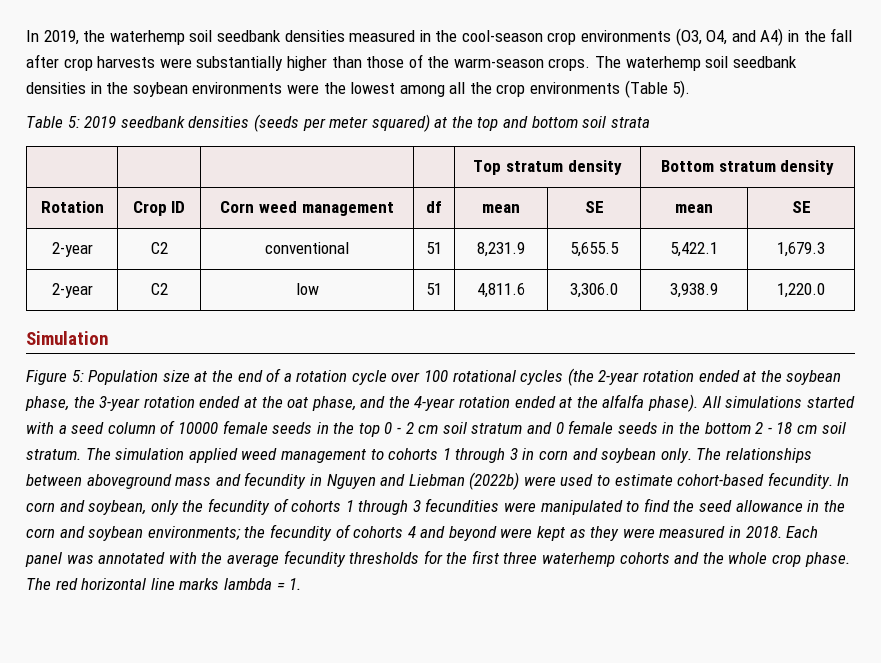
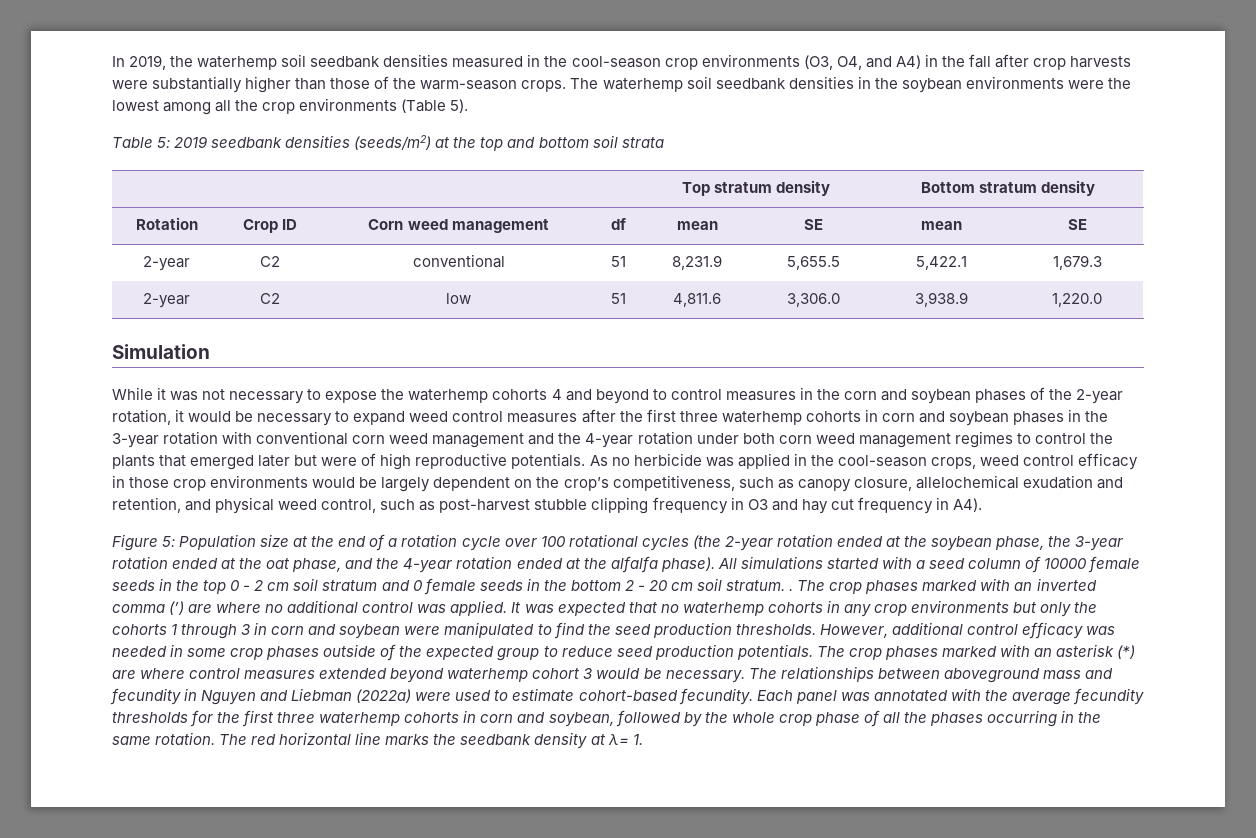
[253,114,430,132] (seeds per meter squared) -> [354,135,432,150] (seeds/m2)
(108, 338) none -> [112,387,1124,404] [112,409,1109,426] [112,431,1113,448] [112,453,1139,470] [112,475,1123,492] [112,497,982,514] // While it was not necessary to expose the waterhemp cohorts 4 and beyond to control measures in the corn and soybean phases of the 2-year rotation, it would be necessary to expand weed control measures after the first three waterhemp cohorts in corn and soybean phases in the 3-year rotation with conventional corn weed management and the 4-year rotation under both corn weed management regimes to control the plants that emerged later but were of high reproductive potentials. As no herbicide was applied in the cool-season crops, weed control efficacy in those crop environments would be largely dependent on the crop’s competitiveness, such as canopy closure, allelochemical exudation and retention, and physical weed control, such as post-harvest stubble clipping frequency in O3 and hay cut frequency in A4).
[776,422,793,434] 18 -> [648,580,668,591] 20
[85,448,384,463] The simulation applied weed management to -> [789,578,1097,594] [112,600,1098,617] . The crop phases marked with an inverted comma (’) are where no additional control was applied. It was expected that no waterhemp cohorts in any crop environments but only the
[660,448,692,463] only. -> [404,622,1115,639] [112,644,1136,661] [112,668,745,683] were manipulated to find the seed production thresholds. However, additional control efficacy was needed in some crop phases outside of the expected group to reduce seed production potentials. The crop phases marked with an asterisk (*) are where control measures extended beyond waterhemp cohort 3 would be necessary.
[469,472,520,490] (2022b) -> [356,689,412,703] (2022a)
[837,474,850,486] [26,498,845,515] [26,524,782,541] In corn and soybean, only the fecundity of cohorts 1 through 3 fecundities were manipulated to find the seed allowance in the corn and soybean environments; the fecundity of cohorts 4 and beyond were kept as they were measured in 2018. -> (753, 696) none
[674,552,850,567] and the whole crop phase. -> [463,710,1102,727] [112,732,216,745] in corn and soybean, followed by the whole crop phase of all the phases occurring in the same rotation.
[223,578,285,590] lambda = -> [433,732,629,749] the seedbank density at λ=

